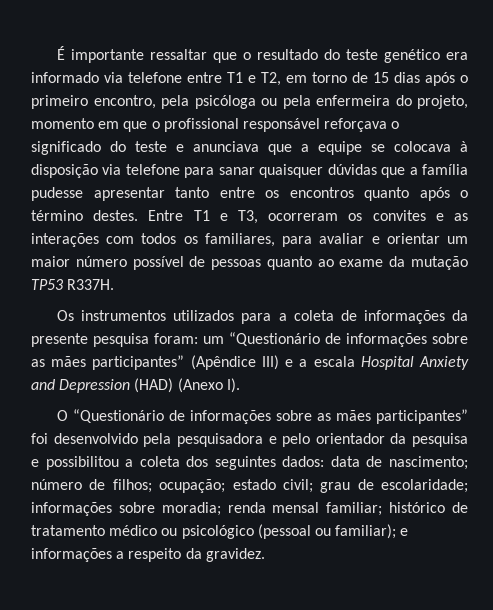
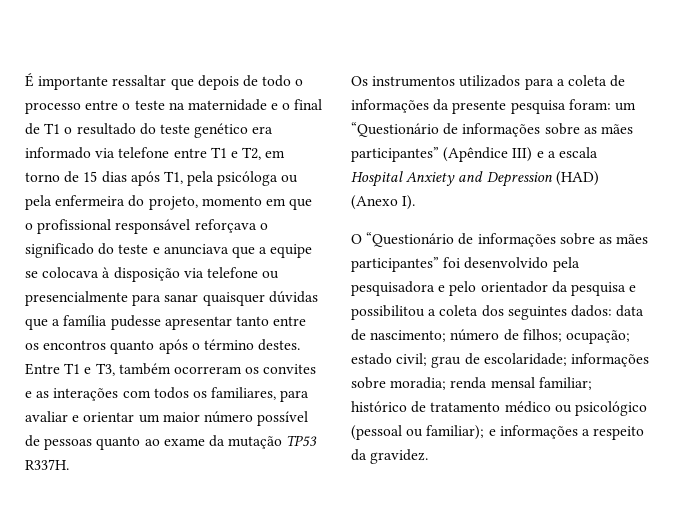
(238, 57) none -> [197,75,304,90] [25,99,323,114] [25,123,61,135] depois de todo o processo entre o teste na maternidade e o final de T1
[460,75,468,83] [31,95,156,109] o primeiro encontro, -> [163,171,183,184] T1,
(180, 169) none -> [262,271,280,279] [25,291,128,306] ou presencialmente
(258, 217) none -> [118,363,171,375] também

